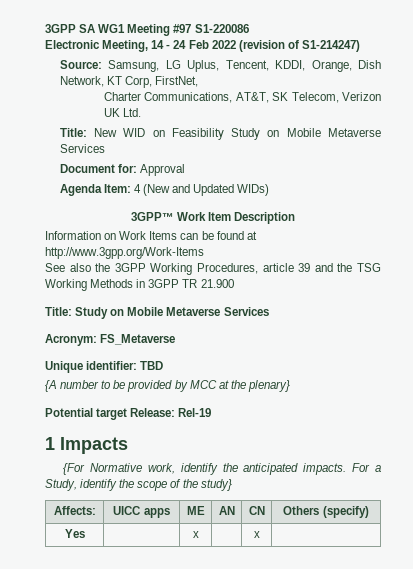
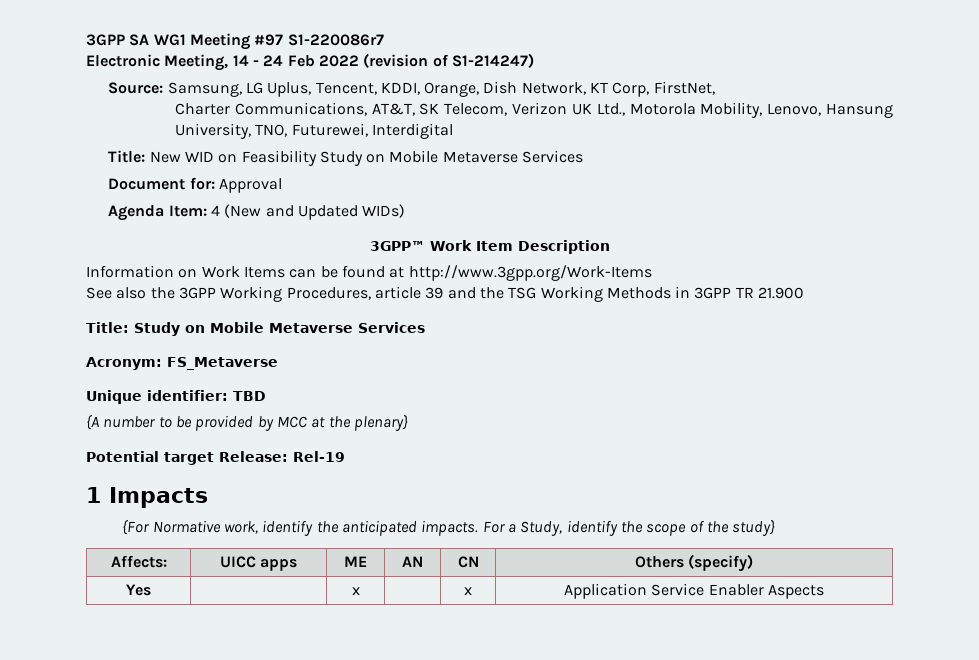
[194,24,249,33] S1-220086 -> [287,34,384,46] S1-220086r7
[123,108,142,117] Ltd. -> [596,102,893,118] [174,123,453,139] Ltd., Motorola Mobility, Lenovo, Hansung University, TNO, Futurewei, Interdigital
(260, 534) none -> [564,583,824,599] Application Service Enabler Aspects

